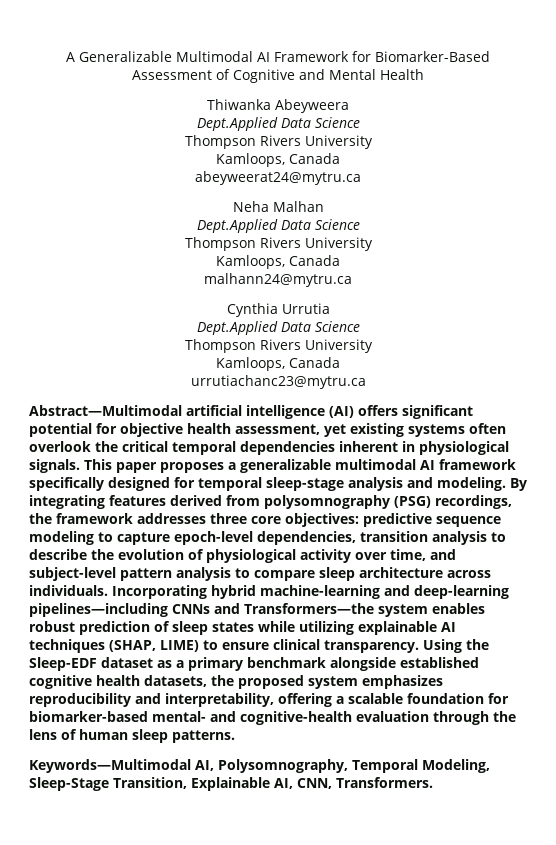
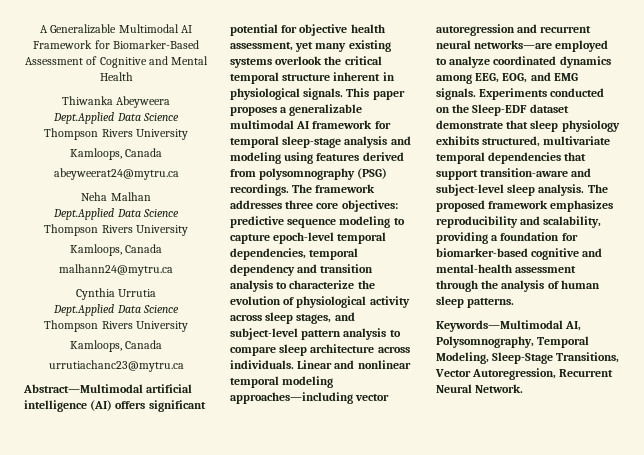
(346, 430) none -> [315,43,347,52] many
[469,423,506,434] often -> (272, 63) none
[240,441,335,455] dependencies -> [282,74,331,81] structure
[29,477,170,491] specifically designed -> (373, 124) none
[437,477,527,491] [29,495,105,509] modeling. By integrating -> [230,152,314,164] modeling using
[435,495,512,509] [29,513,52,524] recordings, the -> [230,184,313,196] recordings. The
[257,531,356,545] dependencies, -> [337,232,387,244] [230,248,359,260] [230,264,318,276] temporal dependencies, temporal dependency and
[29,549,87,560] describe -> [289,280,355,289] characterize
[355,549,426,561] over time, -> [230,312,332,324] across sleep stages,
[112,585,509,599] [29,603,485,617] [29,621,456,635] [29,639,489,653] [29,657,479,671] [29,675,443,689] [29,693,509,707] [29,711,429,725] Incorporating hybrid machine-learning and deep-learning pipelines—including CNNs and Transformers—the system enables robust prediction of sleep states while utilizing explainable AI techniques (SHAP, LIME) to ensure clinical transparency. Using the Sleep-EDF dataset as a primary benchmark alongside established cognitive health datasets, the proposed system emphasizes reproducibility and interpretability, offering a scalable foundation for biomarker-based mental- and cognitive-health evaluation -> [297,360,411,369] [230,376,334,388] [230,392,390,404] [436,24,592,36] [436,40,609,52] [436,56,611,68] [436,72,578,84] [436,88,605,100] [436,104,569,116] [436,120,620,132] [436,136,611,147] [436,152,587,164] [436,168,592,180] [436,184,608,196] [436,200,614,212] [436,216,602,228] [436,232,578,244] [436,248,603,260] [436,264,577,273] Linear and nonlinear temporal modeling approaches—including vector autoregression and recurrent neural networks—are employed to analyze coordinated dynamics among EEG, EOG, and EMG signals. Experiments conducted on the Sleep-EDF dataset demonstrate that sleep physiology exhibits structured, multivariate temporal dependencies that support transition-aware and subject-level sleep analysis. The proposed framework emphasizes reproducibility and scalability, providing a foundation for biomarker-based cognitive and mental-health assessment
[29,729,57,740] lens -> [501,280,545,292] analysis
[113,777,433,791] Transition, Explainable AI, CNN, Transformers. -> [556,352,620,363] [435,368,614,380] [436,384,524,393] Transitions, Vector Autoregression, Recurrent Neural Network.

